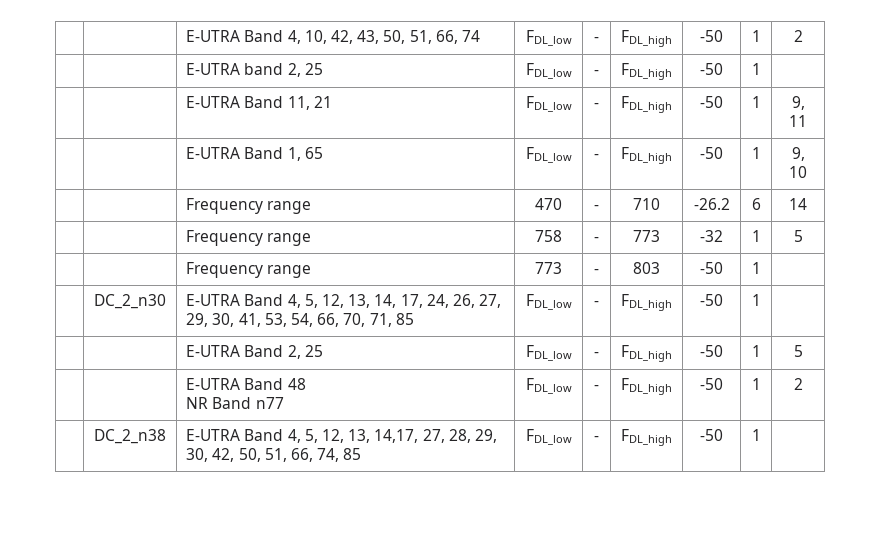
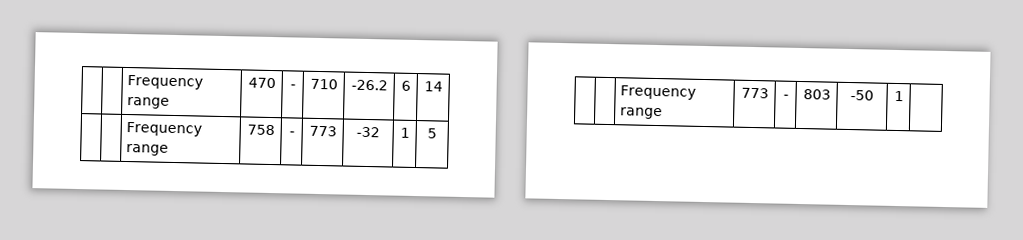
[186,30,480,44] [525,30,572,46] [594,37,599,42] [621,30,672,47] [700,30,723,42] [751,30,761,42] [793,30,803,42] [186,63,323,77] [525,63,572,79] [594,70,599,75] [621,63,672,80] [700,63,723,75] [751,63,761,75] [186,96,332,110] [525,96,572,112] [594,103,599,108] [621,96,672,113] [700,96,723,108] [751,96,761,108] [791,96,805,110] [789,115,807,127] [186,147,323,161] [525,147,572,163] [594,154,599,159] [621,147,672,164] [700,147,723,159] [751,147,761,159] [791,147,805,161] [789,166,807,178] | | E-UTRA Band 4, 10, 42, 43, 50, 51, 66, 74 | FDL_low | - | FDL_high | -50 | 1 | 2 // | | E-UTRA band 2, 25 | FDL_low | - | FDL_high | -50 | 1 | // | | E-UTRA Band 11, 21 | FDL_low | - | FDL_high | -50 | 1 | 9, 11 // | | E-UTRA Band 1, 65 | FDL_low | - | FDL_high | -50 | 1 | 9, 10 // | -> (127, 82) |
[94,294,166,309] [186,294,502,308] [186,313,414,327] [525,294,572,310] [594,301,599,306] [621,294,672,311] [700,294,723,306] [751,294,761,306] [186,345,323,359] [525,345,572,361] [594,352,599,357] [621,345,672,362] [700,345,723,357] [751,345,761,357] [793,345,803,357] [186,378,306,390] [186,397,284,409] [525,378,572,394] [594,385,599,390] [621,378,672,395] [700,378,723,390] [751,378,761,390] [793,378,803,390] [94,429,166,444] [186,429,497,443] [186,448,362,462] [525,429,572,445] [594,436,599,441] [621,429,672,446] [700,429,723,441] [751,429,761,441] // | DC_2_n30 | E-UTRA Band 4, 5, 12, 13, 14, 17, 24, 26, 27, 29, 30, 41, 53, 54, 66, 70, 71, 85 | FDL_low | - | FDL_high | -50 | 1 | // | | E-UTRA Band 2, 25 | FDL_low | - | FDL_high | -50 | 1 | 5 // | | E-UTRA Band 48 // NR Band n77 | FDL_low | - | FDL_high | -50 | 1 | 2 // | DC_2_n38 | E-UTRA Band 4, 5, 12, 13, 14,17, 27, 28, 29, 30, 42, 50, 51, 66, 74, 85 | FDL_low | - | FDL_high | -50 | 1 | -> (904, 96) none

